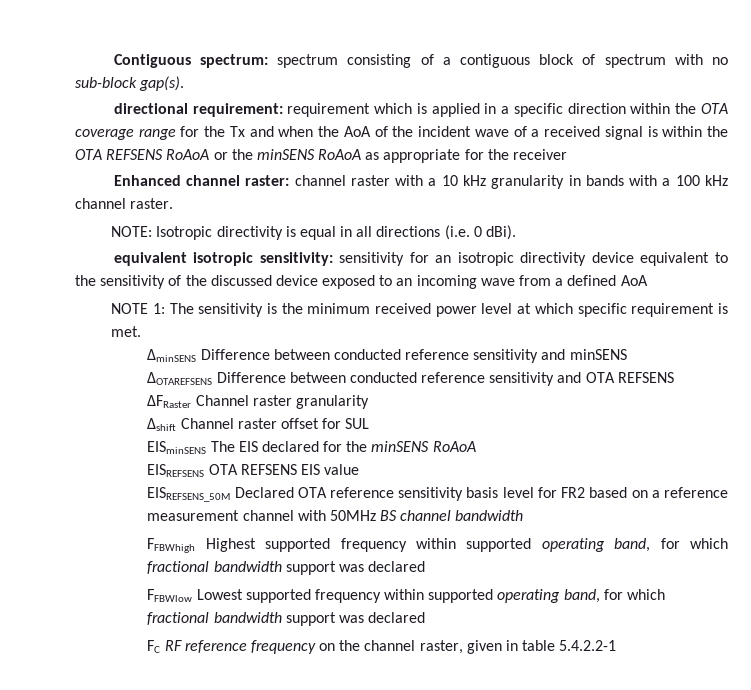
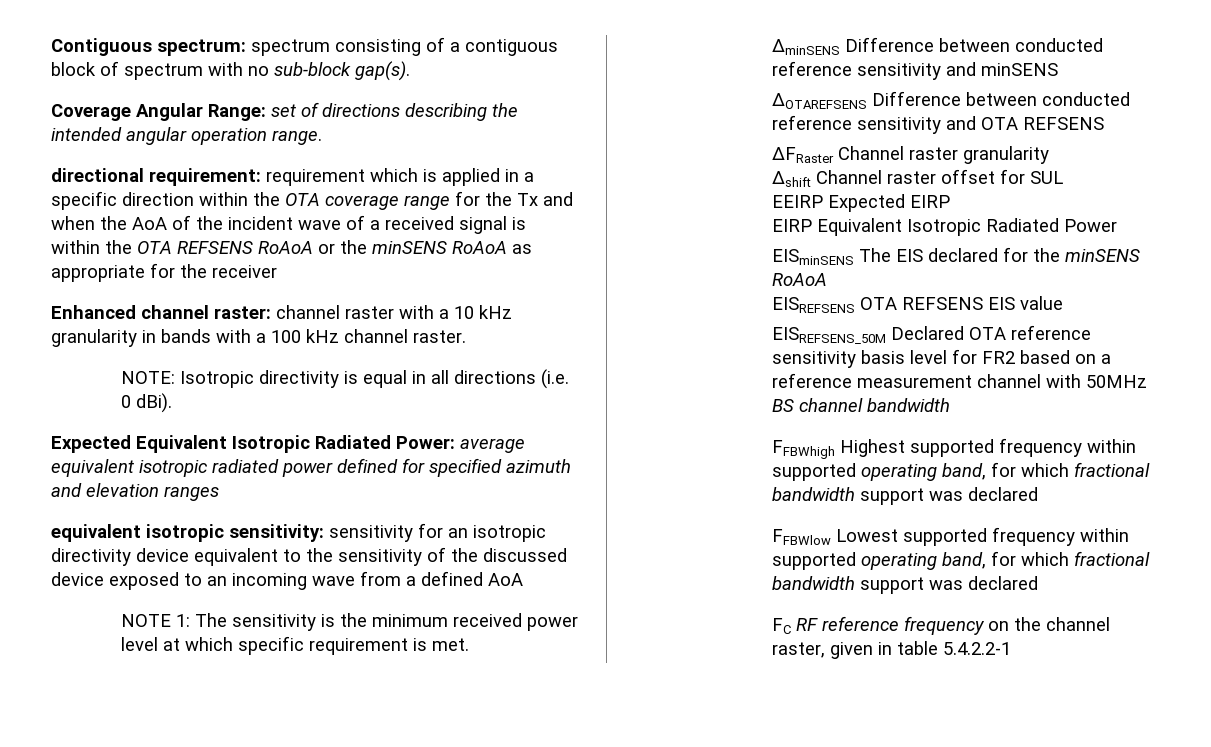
(185, 83) none -> [51,102,518,121] [51,127,322,145] // Coverage Angular Range: set of directions describing the intended angular operation range.
(517, 232) none -> [51,435,525,453] [51,458,571,477] [51,483,219,501] // Expected Equivalent Isotropic Radiated Power: average equivalent isotropic radiated power defined for specified azimuth and elevation ranges
(370, 423) none -> [772,194,951,212] [772,218,1118,236] // EEIRP Expected EIRP // EIRP Equivalent Isotropic Radiated Power

